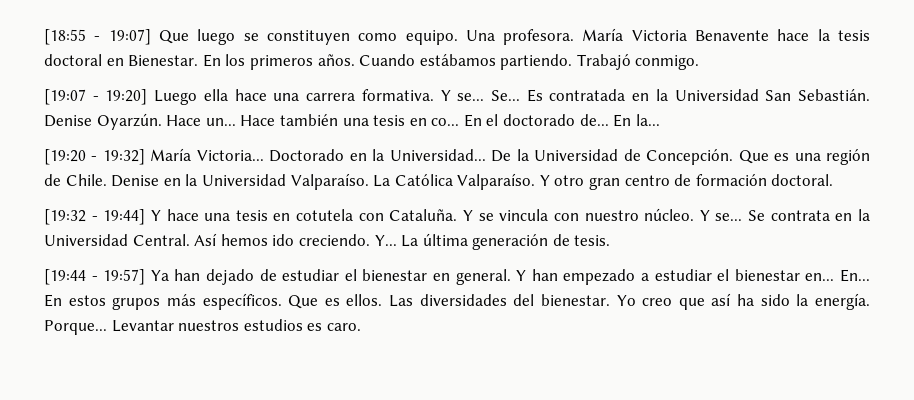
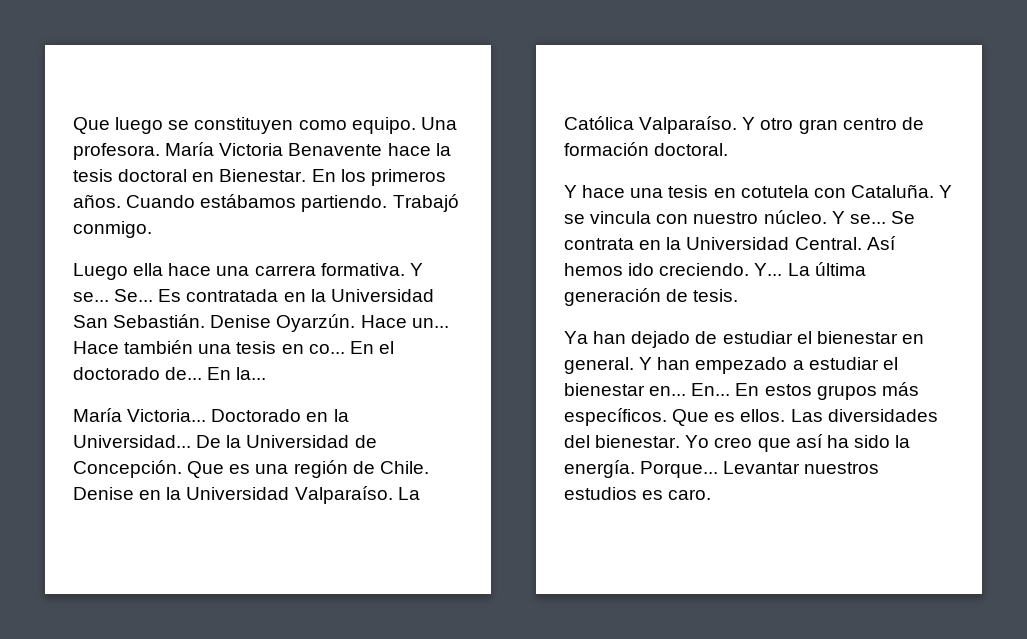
[44,29,151,45] [18:55 - 19:07] -> (73, 125) none
[44,89,148,105] [19:07 - 19:20] -> (152, 229) none
[44,149,145,165] [19:20 - 19:32] -> (267, 373) none
[44,209,146,225] [19:32 - 19:44] -> (729, 149) none
[44,269,146,285] [19:44 - 19:57] -> (739, 295) none

